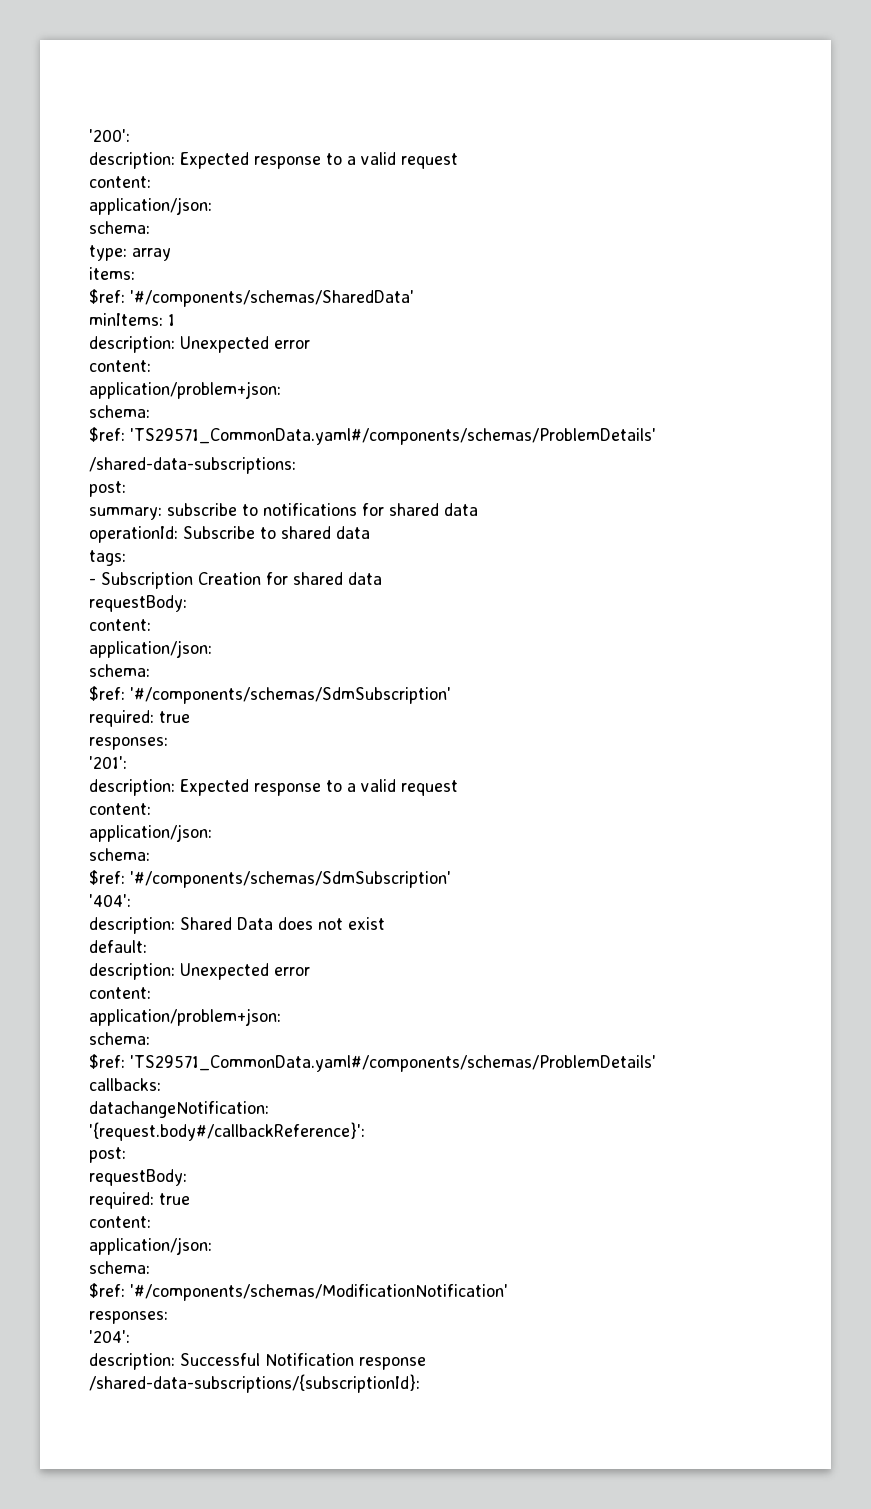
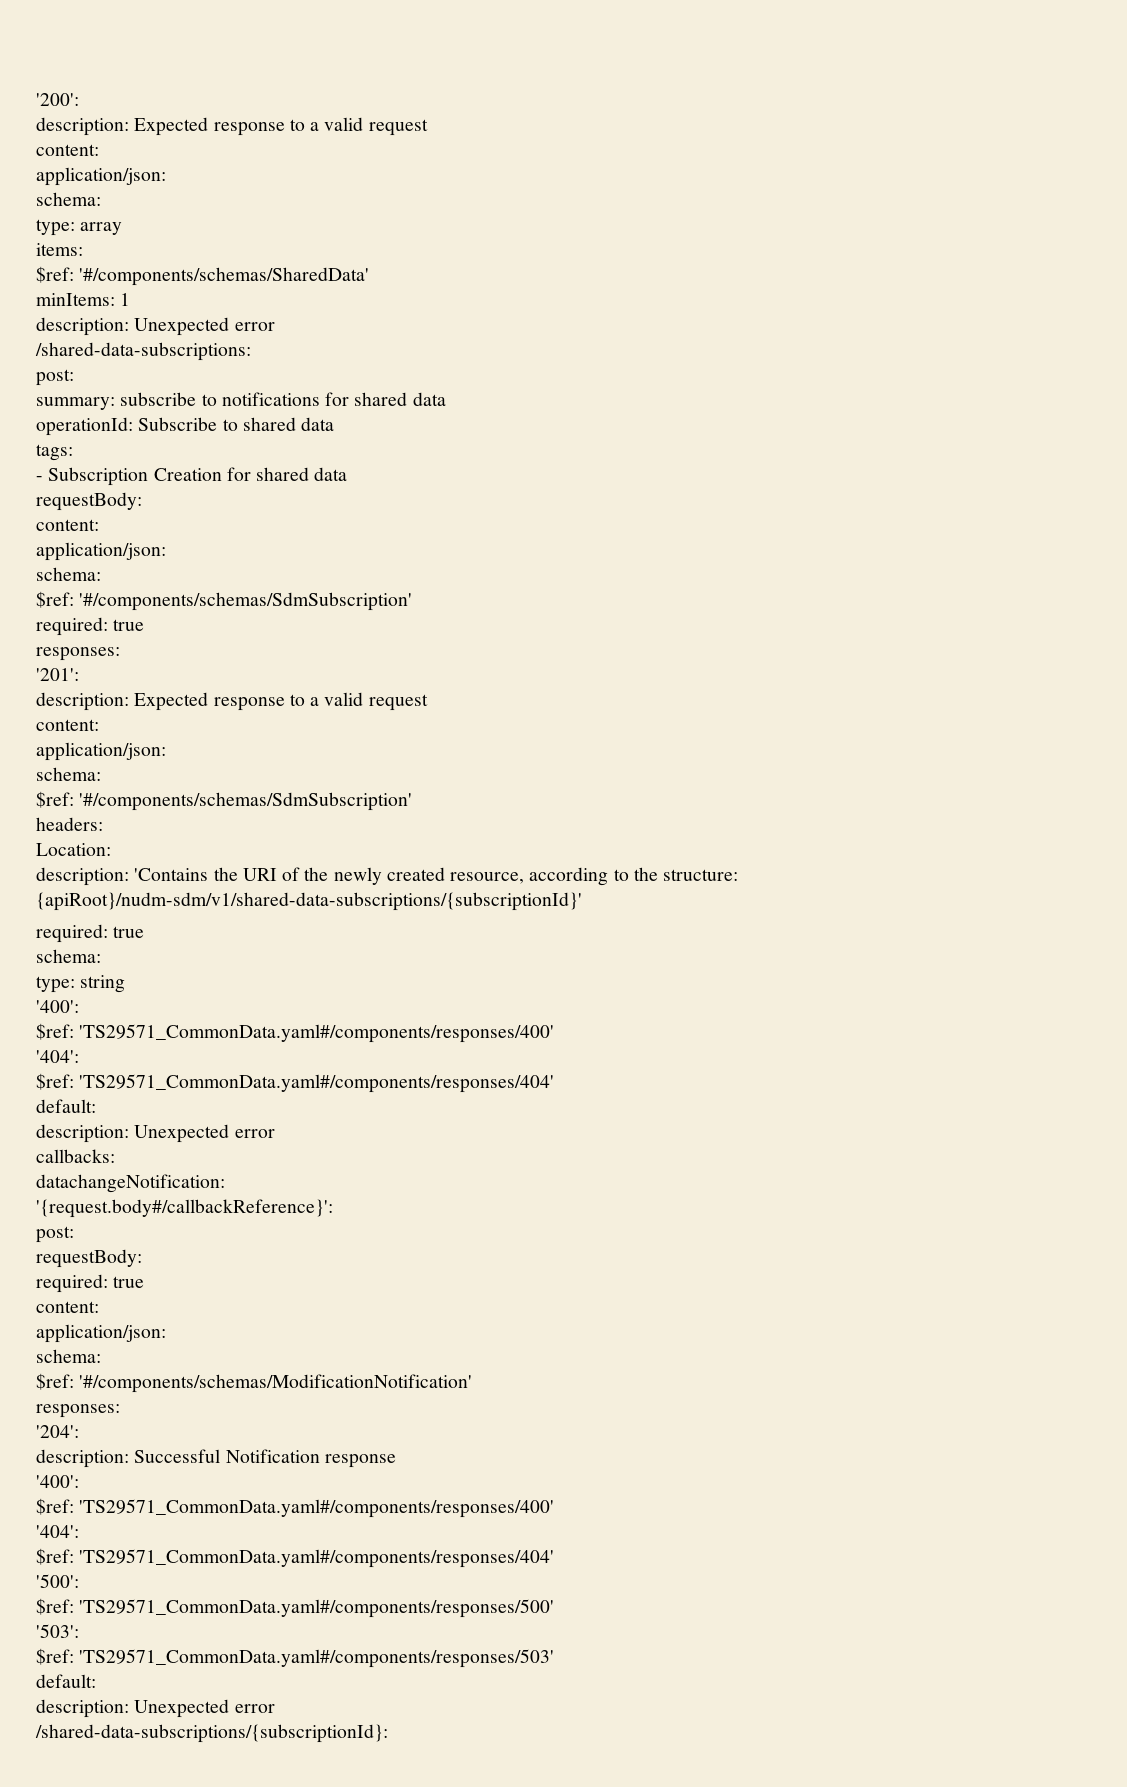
[89,360,151,372] [89,381,281,399] [89,405,150,418] [89,427,656,445] // content: // application/problem+json: // schema: // $ref: 'TS29571_CommonData.yaml#/components/schemas/ProblemDetails' -> (275, 326) none
[89,894,131,907] [89,917,385,934] [89,940,147,953] [89,963,310,980] [89,987,151,999] [89,1008,281,1026] [89,1032,150,1045] [89,1054,656,1072] '404': // description: Shared Data does not exist // default: // description: Unexpected error // content: // application/problem+json: // schema: // $ref: 'TS29571_CommonData.yaml#/components/schemas/ProblemDetails' -> [36,817,103,831] [36,843,111,856] [36,867,739,886] [36,892,582,911] [36,924,145,943] [36,949,101,963] [36,975,126,993] [36,1000,79,1013] [36,1023,555,1043] [36,1050,79,1063] [36,1073,555,1093] [36,1099,96,1113] [36,1124,275,1143] headers: // Location: // description: 'Contains the URI of the newly created resource, according to the structure: {apiRoot}/nudm-sdm/v1/shared-data-subscriptions/{subscriptionId}' // required: true // schema: // type: string // '400': // $ref: 'TS29571_CommonData.yaml#/components/responses/400' // '404': // $ref: 'TS29571_CommonData.yaml#/components/responses/404' // default: // description: Unexpected error
(426, 1363) none -> [36,1475,79,1488] [36,1498,555,1518] [36,1525,79,1538] [36,1548,555,1568] [36,1574,79,1588] [36,1598,555,1618] [36,1624,79,1638] [36,1648,555,1668] [36,1674,96,1688] [36,1699,275,1718] // '400': // $ref: 'TS29571_CommonData.yaml#/components/responses/400' // '404': // $ref: 'TS29571_CommonData.yaml#/components/responses/404' // '500': // $ref: 'TS29571_CommonData.yaml#/components/responses/500' // '503': // $ref: 'TS29571_CommonData.yaml#/components/responses/503' // default: // description: Unexpected error

